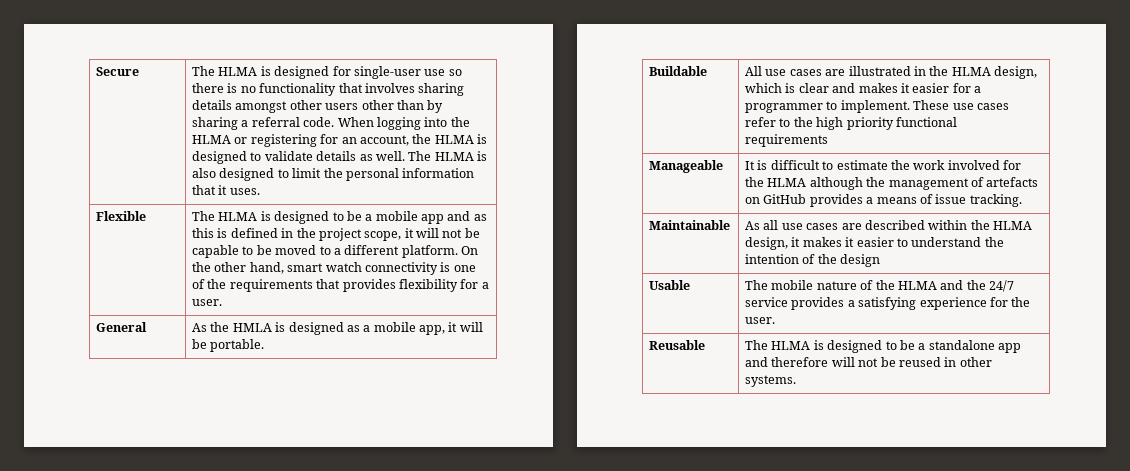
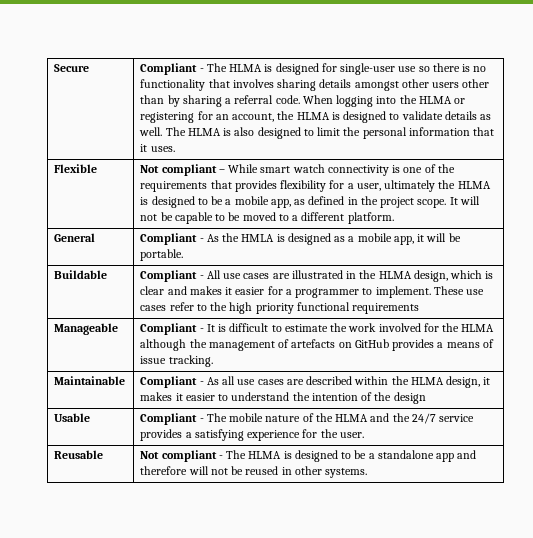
(140, 71) none -> [140,63,204,75] Compliant -
[192,211,487,224] [192,228,480,241] [192,245,479,258] [192,262,284,274] The HLMA is designed to be a mobile app and as this is defined in the project scope, it will not be capable to be moved to a different platform. On the other hand, -> [140,164,259,176] Not compliant – While
[192,299,223,306] user. -> [356,180,491,192] [140,196,480,208] [140,212,394,224] user, ultimately the HLMA is designed to be a mobile app, as defined in the project scope. It will not be capable to be moved to a different platform.
(148, 327) none -> [140,233,204,245] Compliant -
(708, 71) none -> [140,270,204,282] Compliant -
(724, 166) none -> [140,323,204,335] Compliant -
(731, 225) none -> [140,376,204,388] Compliant -
(691, 285) none -> [140,413,204,425] Compliant -
(706, 345) none -> [140,450,223,462] Not compliant -

